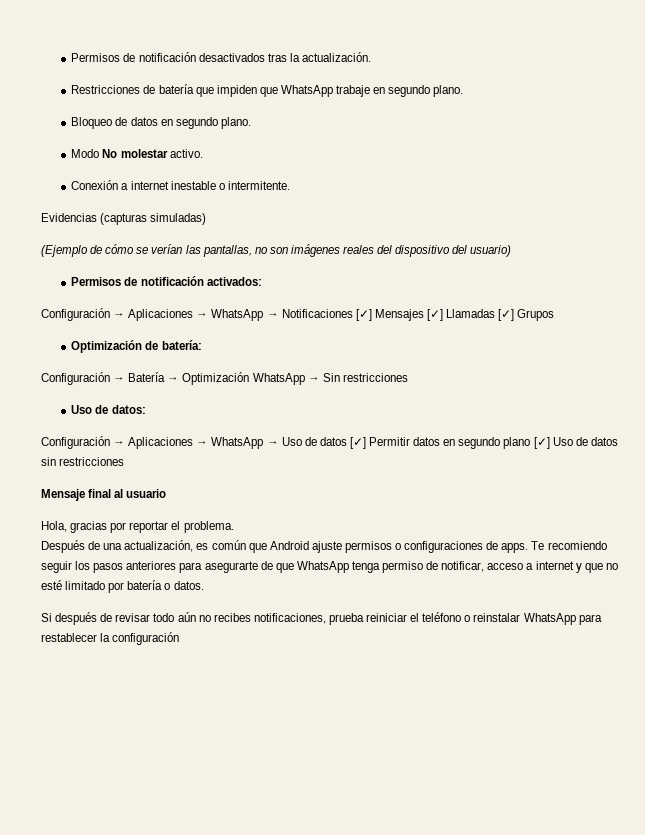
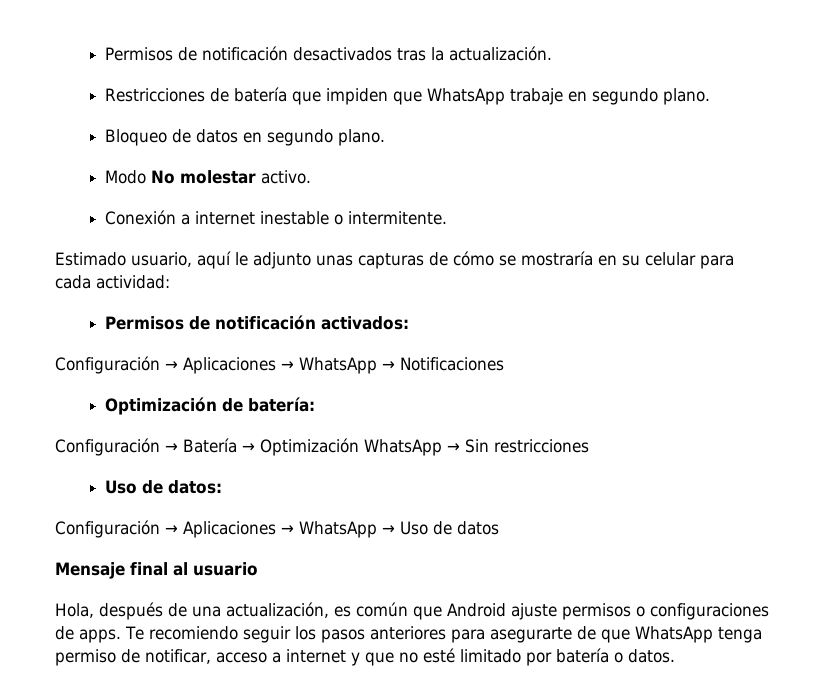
[41,213,207,225] [41,244,512,257] Evidencias (capturas simuladas) // (Ejemplo de cómo se verían las pantallas, no son imágenes reales del dispositivo del usuario) -> [55,251,734,269] [55,275,170,289] Estimado usuario, aquí le adjunto unas capturas de cómo se mostraría en su celular para cada actividad:
[355,309,555,321] [✓] Mensajes [✓] Llamadas [✓] Grupos -> (504, 364) none
[349,437,618,449] [41,457,125,466] [✓] Permitir datos en segundo plano [✓] Uso de datos sin restricciones -> (499, 528) none
[70,521,234,533] [41,540,85,553] gracias por reportar el problema. // Después -> [99,602,163,620] después
[41,612,602,625] [41,632,180,645] // Si después de revisar todo aún no recibes notificaciones, prueba reiniciar el teléfono o reinstalar WhatsApp para restablecer la configuración -> (675, 656) none

